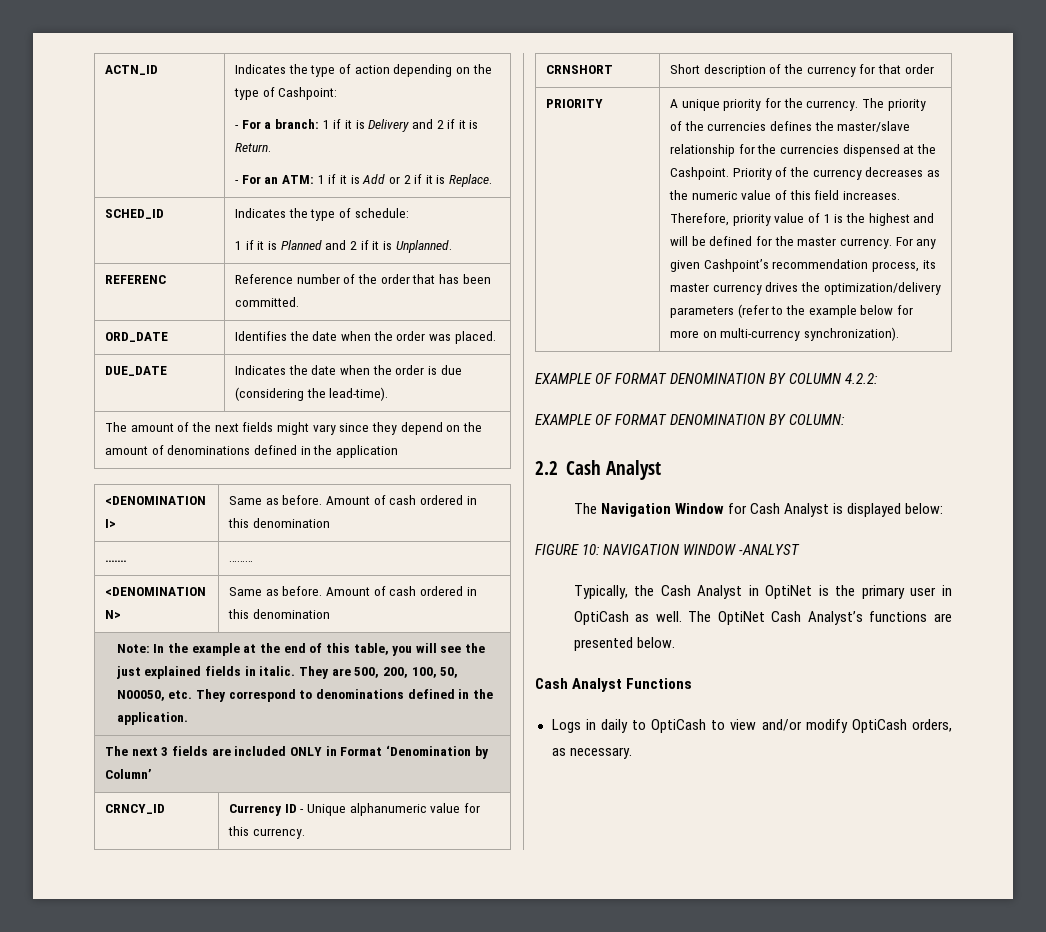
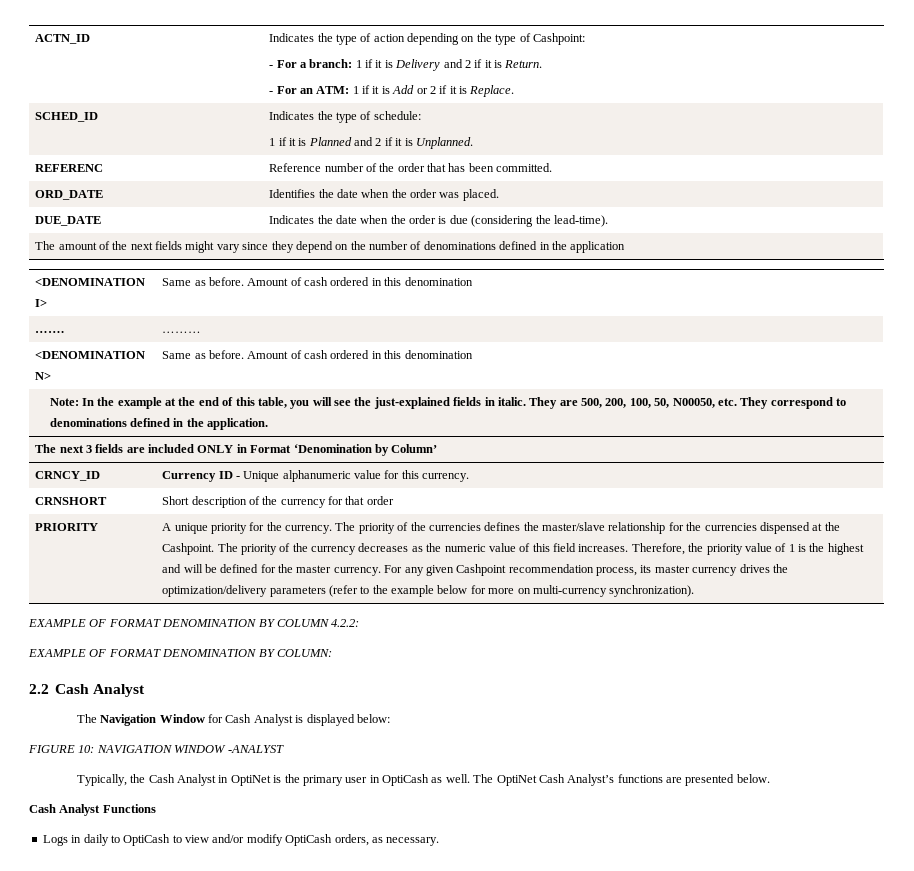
[105,446,149,455] amount -> [369,241,409,250] number
[116,666,202,679] just explained -> [373,397,450,409] just-explained
[732,168,772,180] Priority -> [217,543,277,555] The priority
(730, 219) none -> [688,543,704,552] the
[703,259,769,272] Cashpoint’s -> [456,564,507,576] Cashpoint

